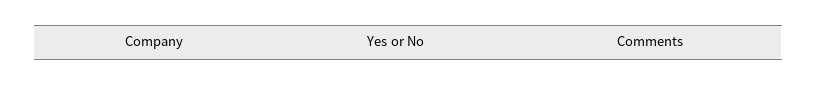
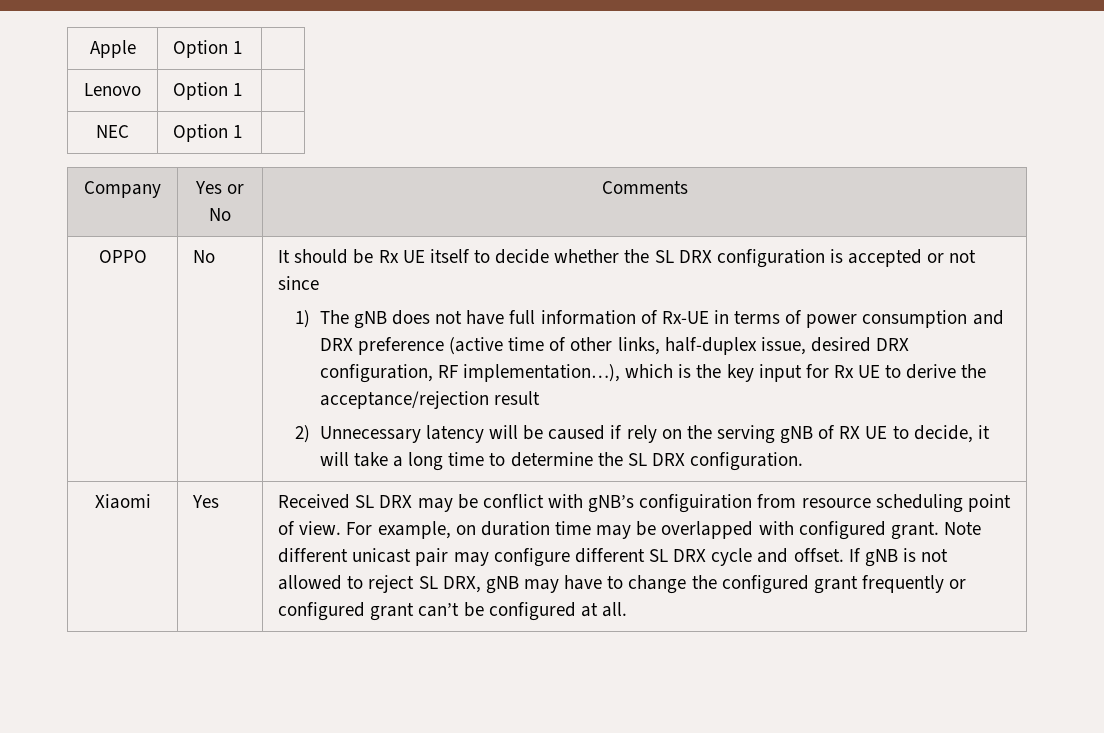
(125, 42) none -> [89,40,136,58] [173,40,243,58] [84,83,141,96] [173,82,243,100] [96,125,129,138] [173,124,243,142] Apple | Option 1 | // Lenovo | Option 1 | // NEC | Option 1 | //
(683, 41) none -> [98,250,147,263] [193,250,216,263] [278,249,977,268] [278,276,320,290] [295,310,1004,329] [319,337,910,355] [319,364,987,383] [319,391,540,409] [295,425,990,444] [319,452,804,471] [94,494,151,509] [192,495,220,508] [278,494,1011,513] [278,521,981,540] [278,548,949,567] [278,575,967,594] [278,602,627,621] // OPPO | No | It should be Rx UE itself to decide whether the SL DRX configuration is accepted or not since // 1) The gNB does not have full information of Rx-UE in terms of power consumption and DRX preference (active time of other links, half-duplex issue, desired DRX configuration, RF implementation…), which is the key input for Rx UE to derive the acceptance/rejection result // 2) Unnecessary latency will be caused if rely on the serving gNB of RX UE to decide, it will take a long time to determine the SL DRX configuration. // Xiaomi | Yes | Received SL DRX may be conflict with gNB’s configuiration from resource scheduling point of view. For example, on duration time may be overlapped with configured grant. Note different unicast pair may configure different SL DRX cycle and offset. If gNB is not allowed to reject SL DRX, gNB may have to change the configured grant frequently or configured grant can’t be configured at all.

